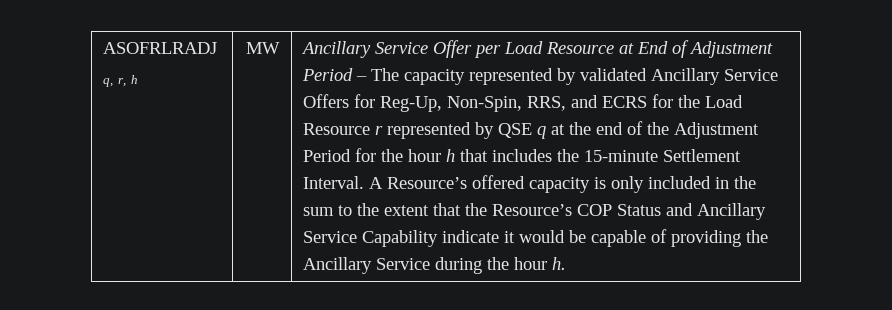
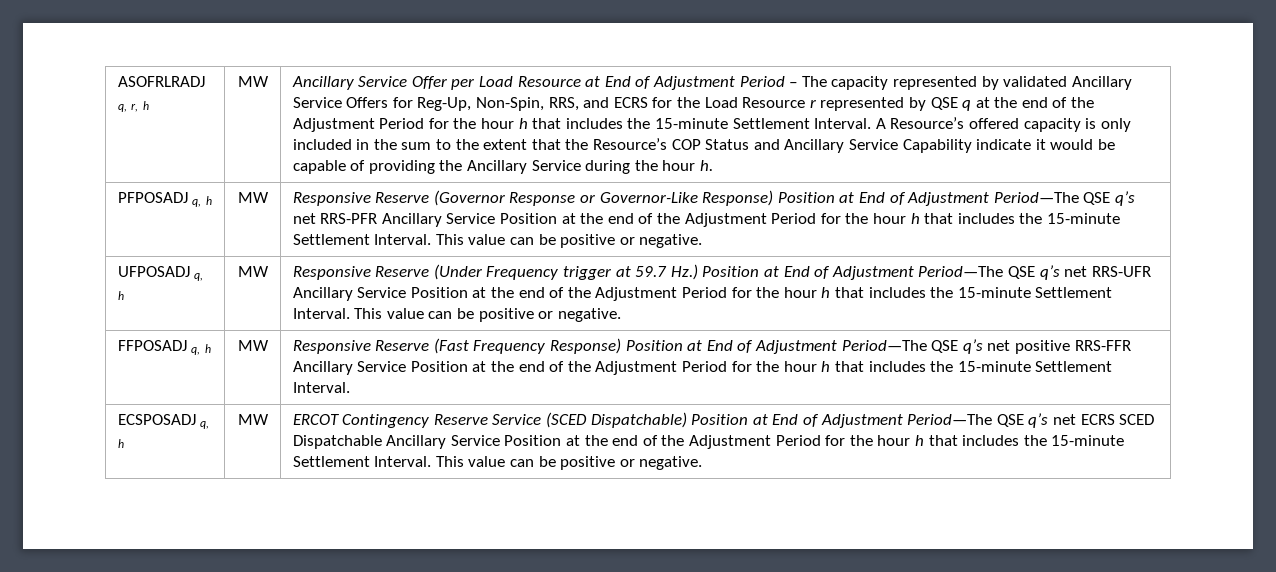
(567, 263) none -> [117,192,212,207] [237,192,269,203] [292,190,1135,206] [292,213,1120,227] [292,234,703,248] [117,266,204,281] [117,291,124,300] [237,266,269,277] [292,264,1151,280] [292,287,1113,301] [292,308,621,322] [117,340,211,355] [237,340,269,351] [292,338,1131,354] [292,361,1113,375] [292,382,350,393] [117,414,210,429] [117,439,124,448] [237,414,269,425] [292,412,1155,428] [292,435,1125,449] [292,456,703,470] // PFPOSADJ q, h | MW | Responsive Reserve (Governor Response or Governor-Like Response) Position at End of Adjustment Period—The QSE q’s net RRS-PFR Ancillary Service Position at the end of the Adjustment Period for the hour h that includes the 15-minute Settlement Interval. This value can be positive or negative. // UFPOSADJ q, h | MW | Responsive Reserve (Under Frequency trigger at 59.7 Hz.) Position at End of Adjustment Period—The QSE q’s net RRS-UFR Ancillary Service Position at the end of the Adjustment Period for the hour h that includes the 15-minute Settlement Interval. This value can be positive or negative. // FFPOSADJ q, h | MW | Responsive Reserve (Fast Frequency Response) Position at End of Adjustment Period—The QSE q’s net positive RRS-FFR Ancillary Service Position at the end of the Adjustment Period for the hour h that includes the 15-minute Settlement Interval. // ECSPOSADJ q, h | MW | ERCOT Contingency Reserve Service (SCED Dispatchable) Position at End of Adjustment Period—The QSE q’s net ECRS SCED Dispatchable Ancillary Service Position at the end of the Adjustment Period for the hour h that includes the 15-minute Settlement Interval. This value can be positive or negative.

